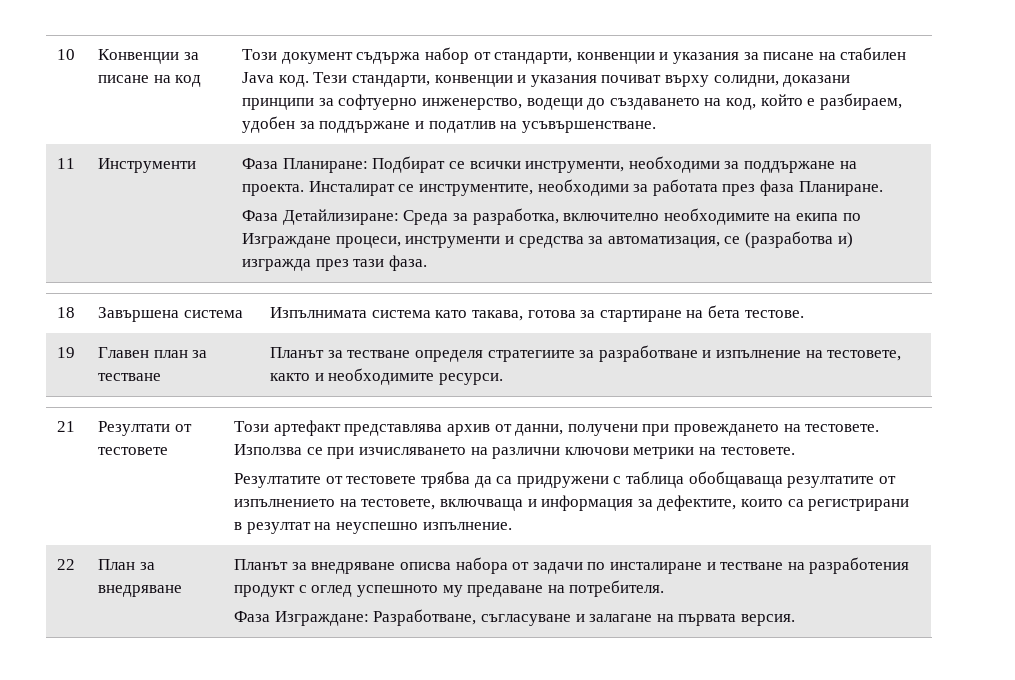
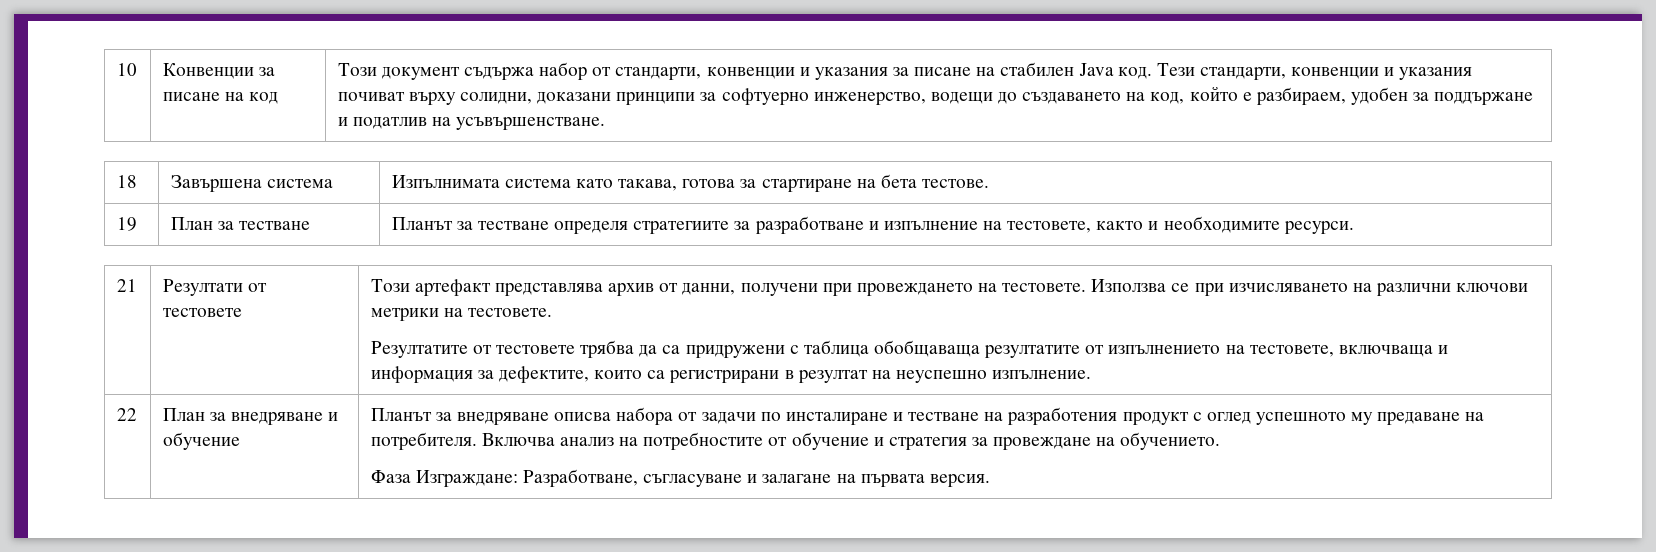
[57,158,76,169] [98,158,197,173] [242,156,857,173] [242,179,883,196] [242,208,861,225] [242,231,853,248] [242,255,428,271] // 11 | Инструменти | Фаза Планиране: Подбират се всички инструменти, необходими за поддържане на проекта. Инсталират се инструментите, необходими за работата през фаза Планиране. // Фаза Детайлизиране: Среда за разработка, включително необходимите на екипа по Изграждане процеси, инструменти и средства за автоматизация, се (разработва и) изгражда през тази фаза. -> (606, 123) none
[98,347,188,358] Главен план -> [170,217,213,230] План
(183, 591) none -> [328,412,339,421] [162,432,240,450] и обучение
(665, 588) none -> [481,432,1221,450] Включва анализ на потребностите от обучение и стратегия за провеждане на обучението.

